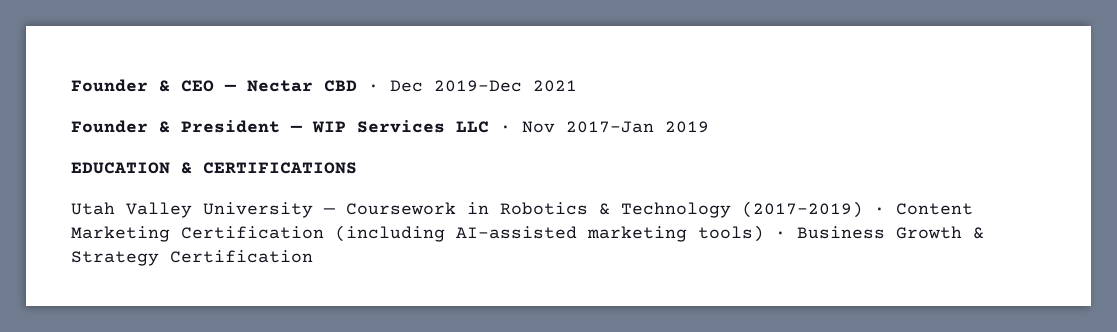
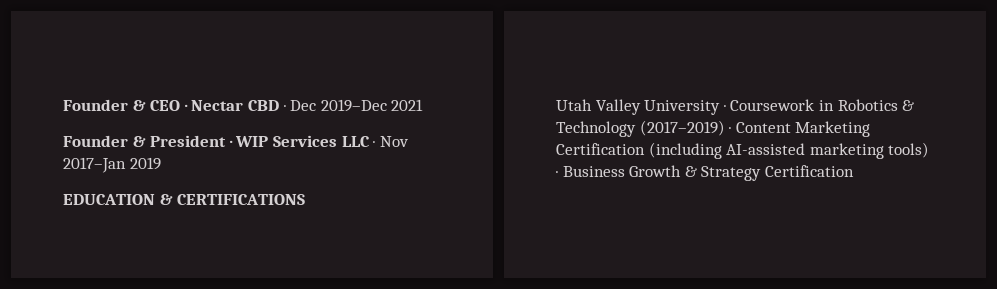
[224,84,237,91] — -> [184,104,188,111] ·
[290,125,303,132] — -> [229,140,233,147] ·
[323,208,336,214] — -> [723,105,726,111] ·

